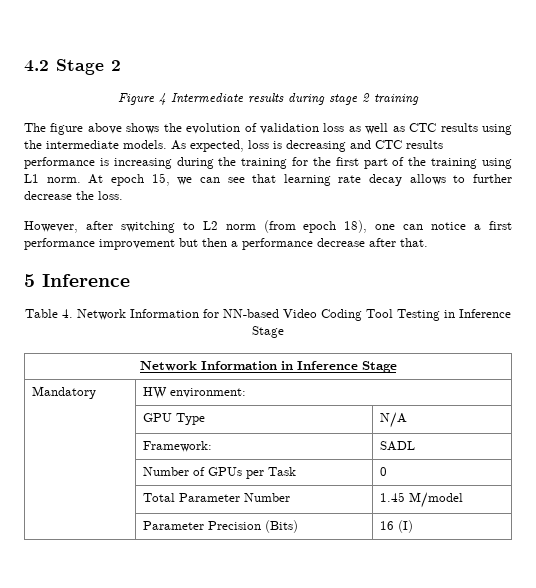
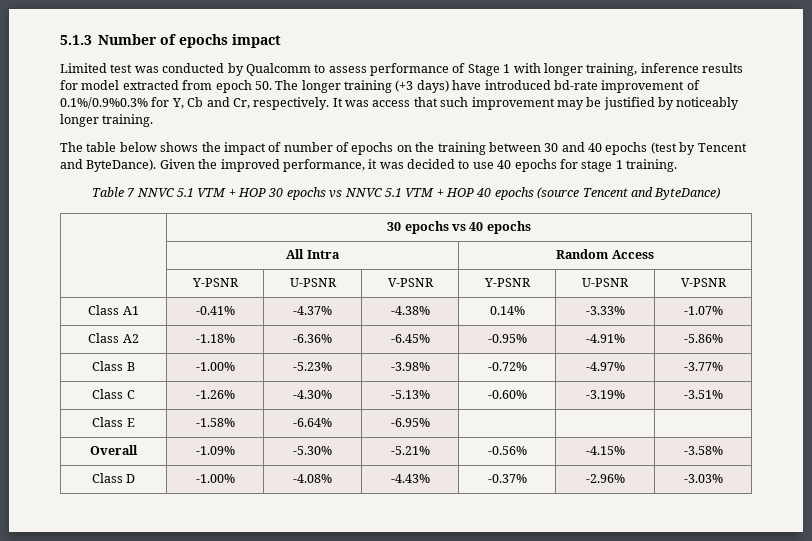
[24,59,121,75] [118,93,419,105] [24,123,512,135] [24,140,443,152] [24,157,513,169] [24,173,513,186] [24,191,123,200] [24,220,512,233] [24,238,428,250] [24,274,130,287] [25,309,511,321] [252,326,284,338] [139,361,397,373] [32,386,97,399] [143,387,247,399] [143,413,206,425] [380,412,408,428] [143,441,213,452] [380,441,416,451] [143,467,297,479] [380,467,388,476] [143,493,291,502] [380,492,464,508] [143,520,299,533] [380,520,414,533] 4.2 Stage 2 // Figure 4 Intermediate results during stage 2 training // The figure above shows the evolution of validation loss as well as CTC results using the intermediate models. As expected, loss is decreasing and CTC results performance is increasing during the training for the first part of the training using L1 norm. At epoch 15, we can see that learning rate decay allows to further decrease the loss. // However, after switching to L2 norm (from epoch 18), one can notice a first performance improvement but then a performance decrease after that. // 5 Inference // Table 4. Network Information for NN-based Video Coding Tool Testing in Inference Stage // Network Information in Inference Stage // Mandatory | HW environment: // | GPU Type | N/A // | Framework: | SADL // | Number of GPUs per Task | 0 // | Total Parameter Number | 1.45 M/model // | Parameter Precision (Bits) | 16 (I) -> [60,34,282,48] [60,63,743,76] [60,80,700,93] [60,97,740,110] [60,114,154,127] [60,142,747,155] [60,159,677,172] [91,187,721,200] [387,221,531,234] [286,249,340,259] [556,249,654,259] [191,278,239,287] [289,278,337,287] [387,278,434,287] [483,278,531,287] [582,278,629,287] [680,278,727,287] [88,305,139,315] [195,306,235,315] [293,306,332,315] [390,306,430,315] [489,306,525,315] [585,306,625,315] [683,306,723,315] [88,333,139,343] [195,334,235,343] [293,334,332,343] [390,334,430,343] [487,334,527,343] [585,334,625,343] [683,334,723,343] [92,361,135,371] [195,362,235,371] [293,362,332,371] [390,362,430,371] [487,362,527,371] [585,362,625,371] [683,362,723,371] [92,389,135,399] [195,390,235,399] [293,390,332,399] [390,390,430,399] [487,390,527,399] [585,390,625,399] [683,390,723,399] [92,417,135,427] [195,418,235,427] [293,418,332,427] [390,418,430,427] [90,445,138,455] [195,446,235,455] [293,446,332,455] [390,446,430,455] [487,446,527,455] [585,446,625,455] [683,446,723,455] [91,473,136,483] [195,474,235,483] [293,474,332,483] [390,474,430,483] [487,474,527,483] [585,474,625,483] [683,474,723,483] 5.1.3 Number of epochs impact // Limited test was conducted by Qualcomm to assess performance of Stage 1 with longer training, inference results for model extracted from epoch 50. The longer training (+3 days) have introduced bd-rate improvement of 0.1%/0.9%0.3% for Y, Cb and Cr, respectively. It was access that such improvement may be justified by noticeably longer training. // The table below shows the impact of number of epochs on the training between 30 and 40 epochs (test by Tencent and ByteDance). Given the improved performance, it was decided to use 40 epochs for stage 1 training. // Table 7 NNVC 5.1 VTM + HOP 30 epochs vs NNVC 5.1 VTM + HOP 40 epochs (source Tencent and ByteDance) // | 30 epochs vs 40 epochs // | All Intra | Random Access // | Y-PSNR | U-PSNR | V-PSNR | Y-PSNR | U-PSNR | V-PSNR // Class A1 | -0.41% | -4.37% | -4.38% | 0.14% | -3.33% | -1.07% // Class A2 | -1.18% | -6.36% | -6.45% | -0.95% | -4.91% | -5.86% // Class B | -1.00% | -5.23% | -3.98% | -0.72% | -4.97% | -3.77% // Class C | -1.26% | -4.30% | -5.13% | -0.60% | -3.19% | -3.51% // Class E | -1.58% | -6.64% | -6.95% | | | // Overall | -1.09% | -5.30% | -5.21% | -0.56% | -4.15% | -3.58% // Class D | -1.00% | -4.08% | -4.43% | -0.37% | -2.96% | -3.03%

